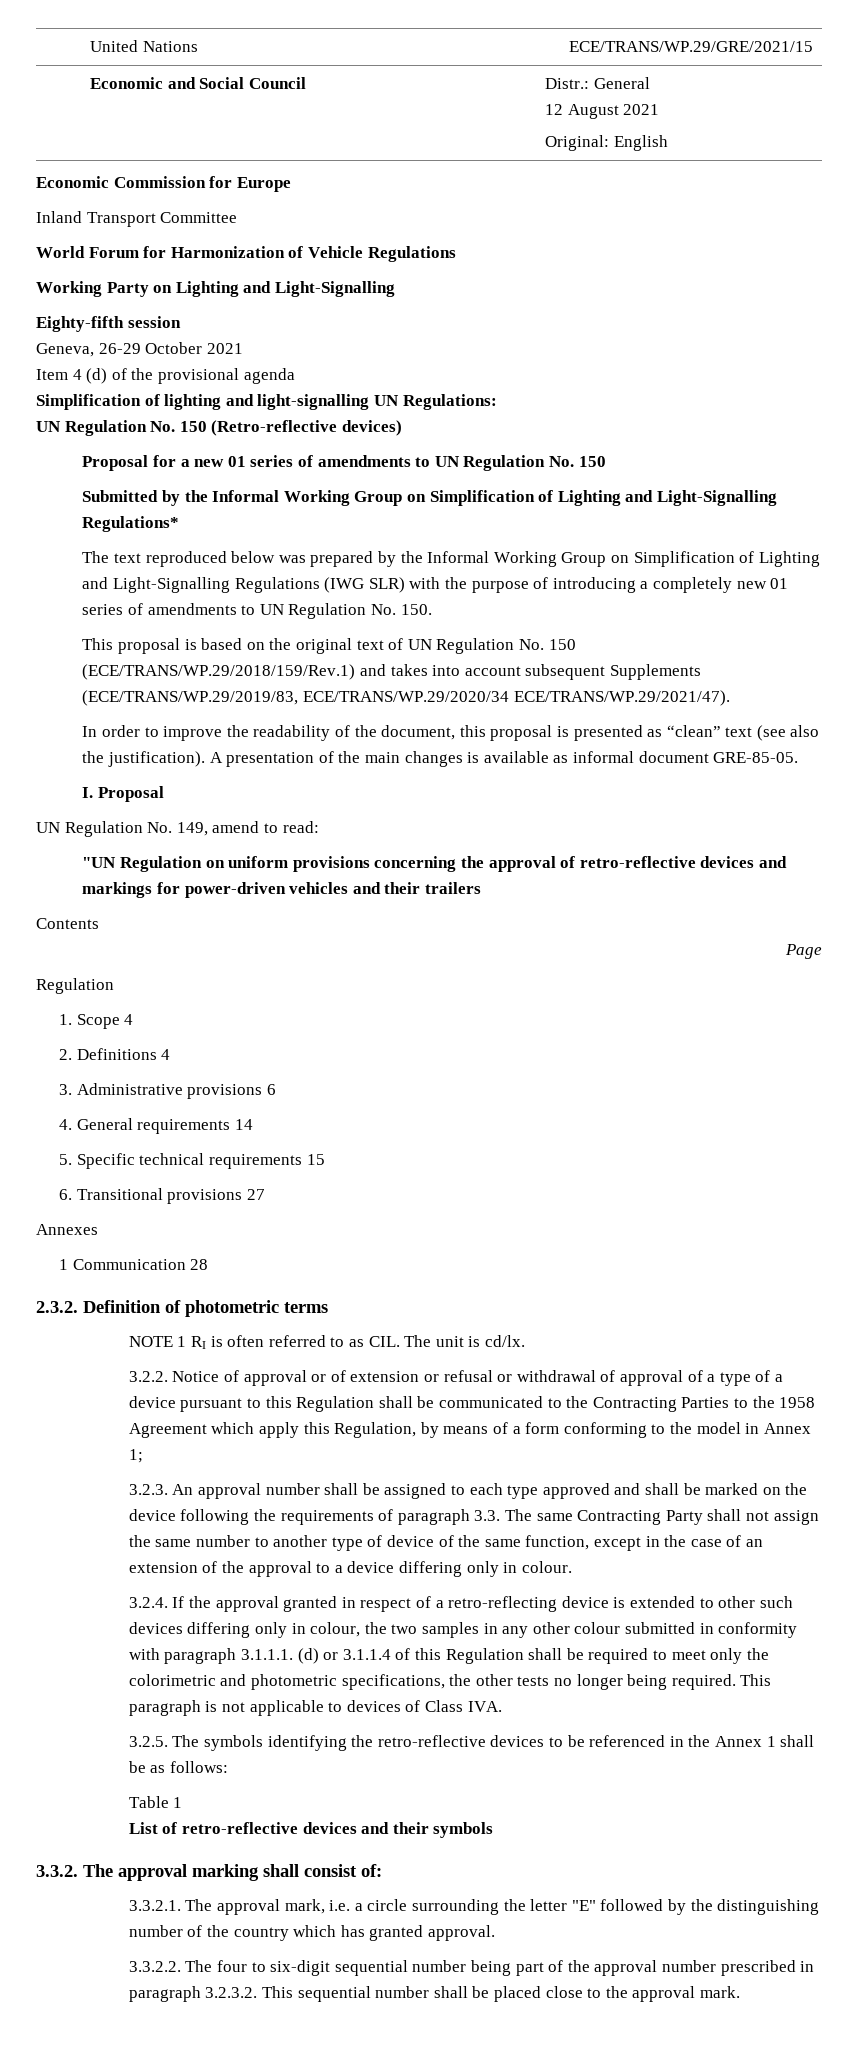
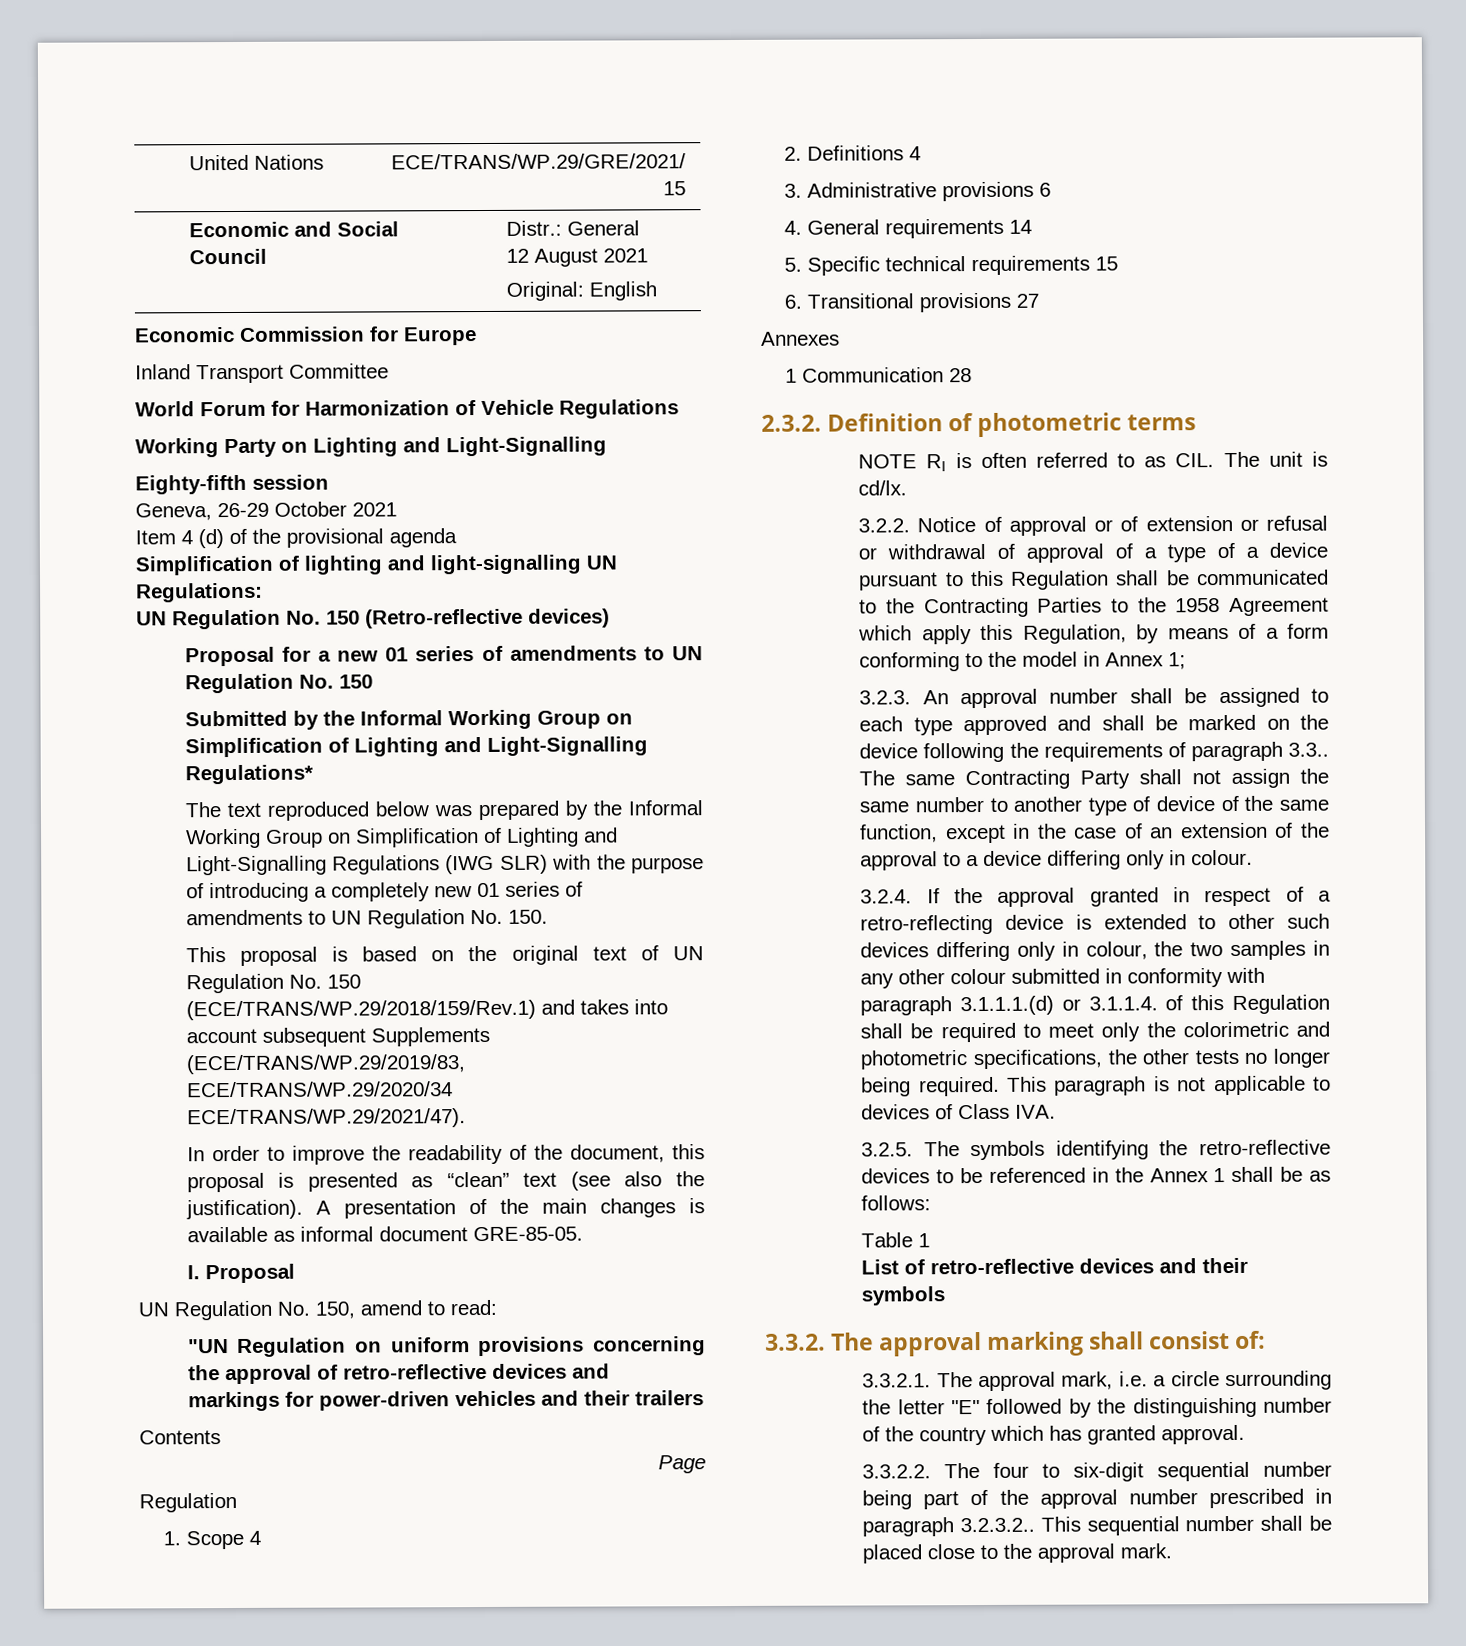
[176,822,208,836] 149, -> [315,1301,355,1319] 150,
[177,1336,187,1347] 1 -> (918, 461) none
[474,1510,501,1521] 3.3. -> [1288,742,1329,757] 3.3..
[241,1648,391,1664] 3.1.1.1. (d) or 3.1.1.4 -> [960,995,1158,1016] 3.1.1.1.(d) or 3.1.1.4.
[205,1987,258,1998] 3.2.3.2. -> [960,1517,1036,1533] 3.2.3.2..

